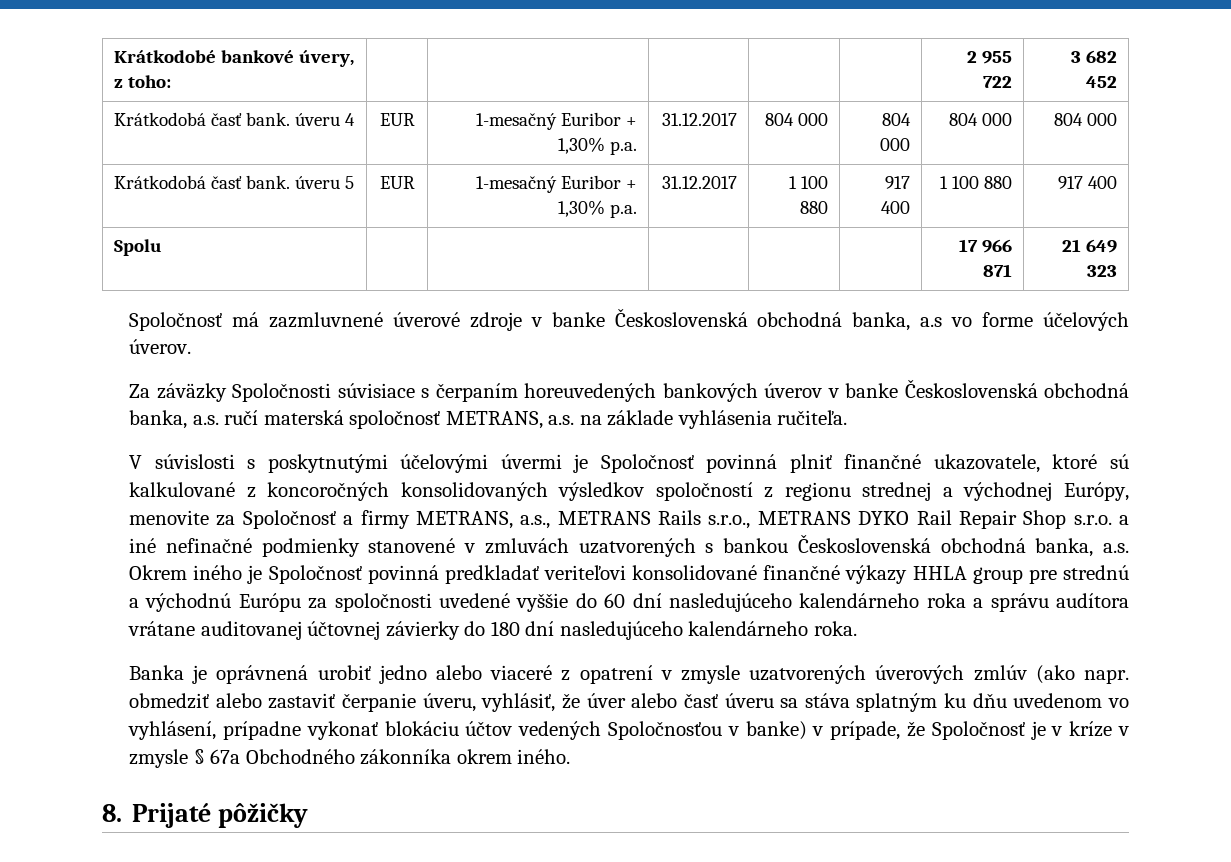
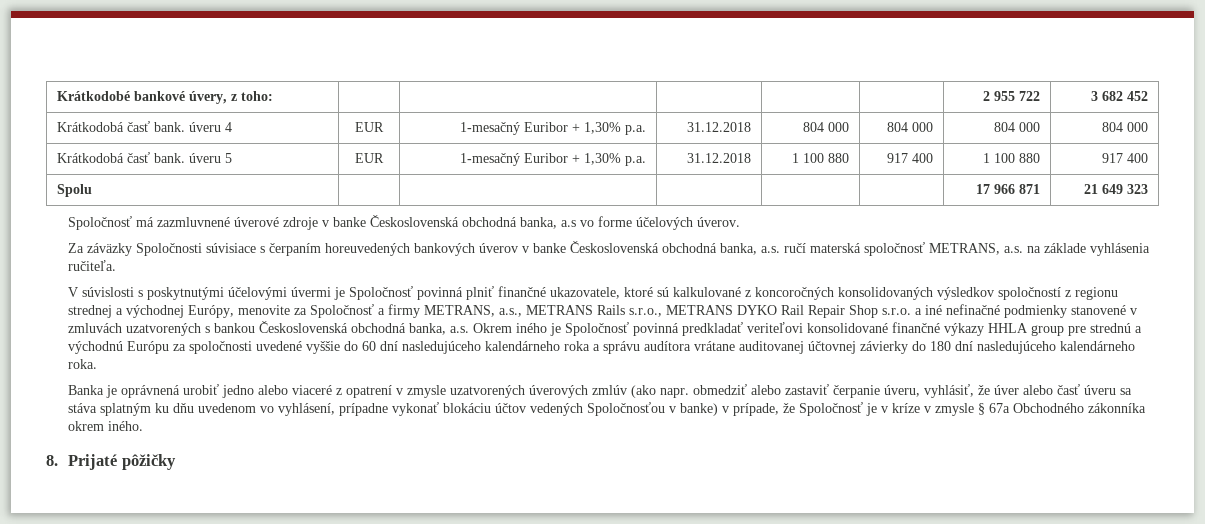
[661,113,737,126] 31.12.2017 -> [686,122,751,132] 31.12.2018
[661,176,737,189] 31.12.2017 -> [686,153,751,163] 31.12.2018

